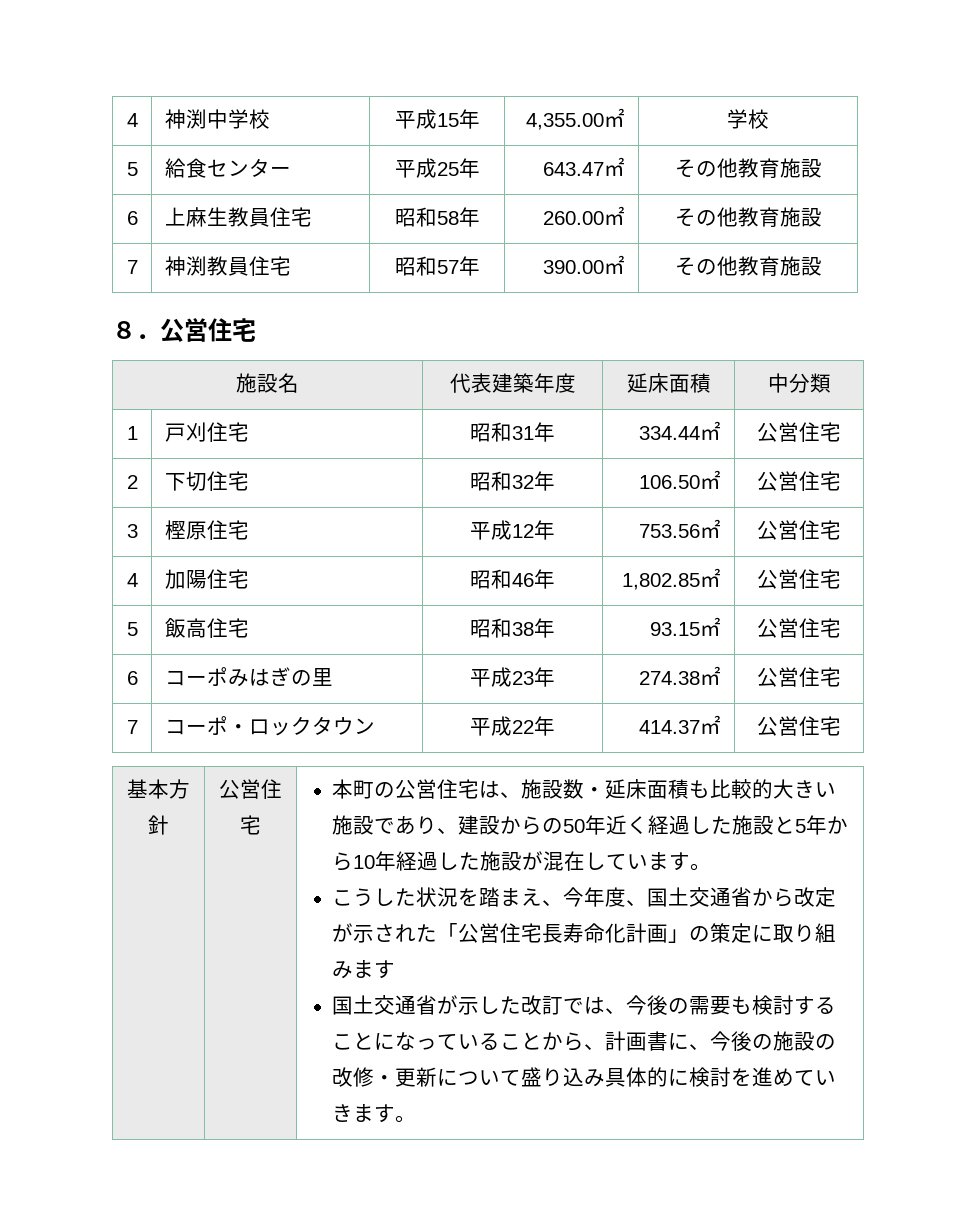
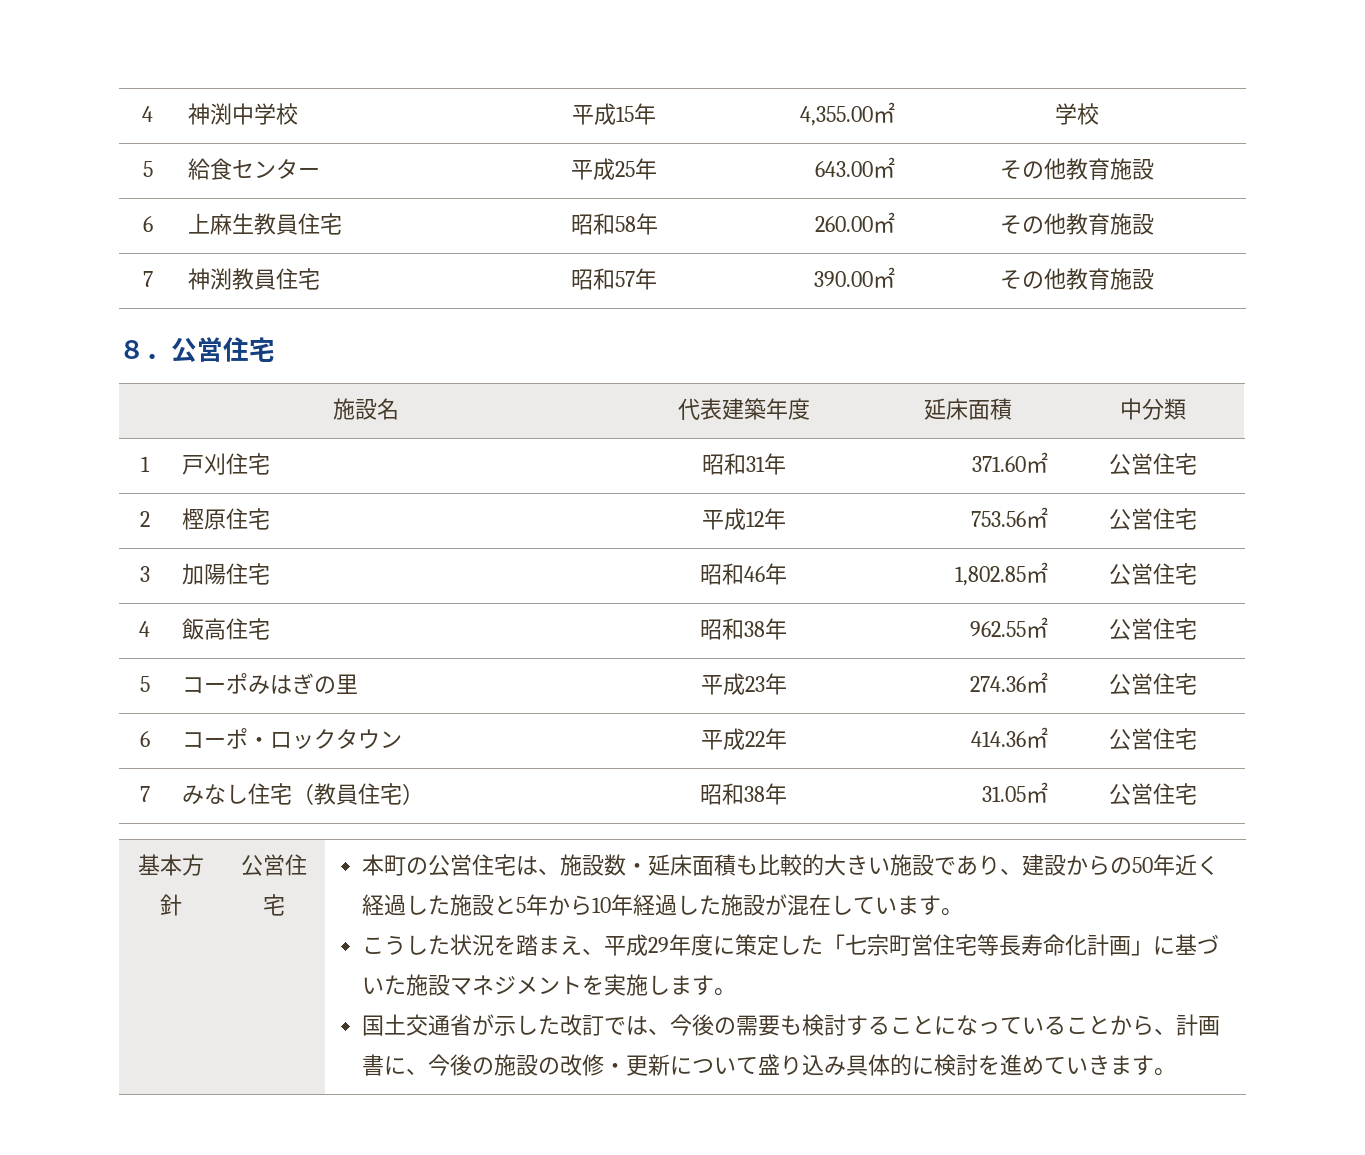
[543,162,605,176] 643.47 -> [815,161,874,177] 643.00
[639,426,701,440] 334.44 -> [972,456,1027,472] 371.60
[164,471,249,491] [470,471,555,491] [639,470,722,489] [757,471,841,491] [126,524,138,538] | 下切住宅 | 昭和32年 | 106.50㎡ | 公営住宅 // 3 -> (150, 519) none
[126,573,138,587] 4 -> [139,566,150,582] 3
[126,622,138,636] 5 -> [139,621,150,637] 4
[650,617,722,636] [757,618,841,638] [126,671,138,685] 93.15㎡ | 公営住宅 // 6 -> [970,617,1049,638] [1108,618,1197,640] [139,676,150,692] 962.55㎡ | 公営住宅 // 5
[639,666,722,685] [757,667,841,687] [126,720,138,734] 274.38㎡ | 公営住宅 // 7 -> [970,672,1049,693] [1108,673,1197,695] [139,731,150,747] 274.36㎡ | 公営住宅 // 6
[639,720,701,734] 414.37 -> [971,727,1049,748] [1108,728,1197,750] [139,786,150,802] [181,783,424,805] [700,783,787,805] [982,786,1027,802] 414.36㎡ | 公営住宅 // 7 | みなし住宅（教員住宅） | 昭和38年 | 31.05
[563,887,837,907] [332,923,837,943] [332,960,396,979] 今年度、国土交通省から改定が示された「公営住宅長寿命化計画」の策定に取り組みます -> [604,934,1220,956] [362,974,737,996] 平成29年度に策定した「七宗町営住宅等長寿命化計画」に基づいた施設マネジメントを実施します。

